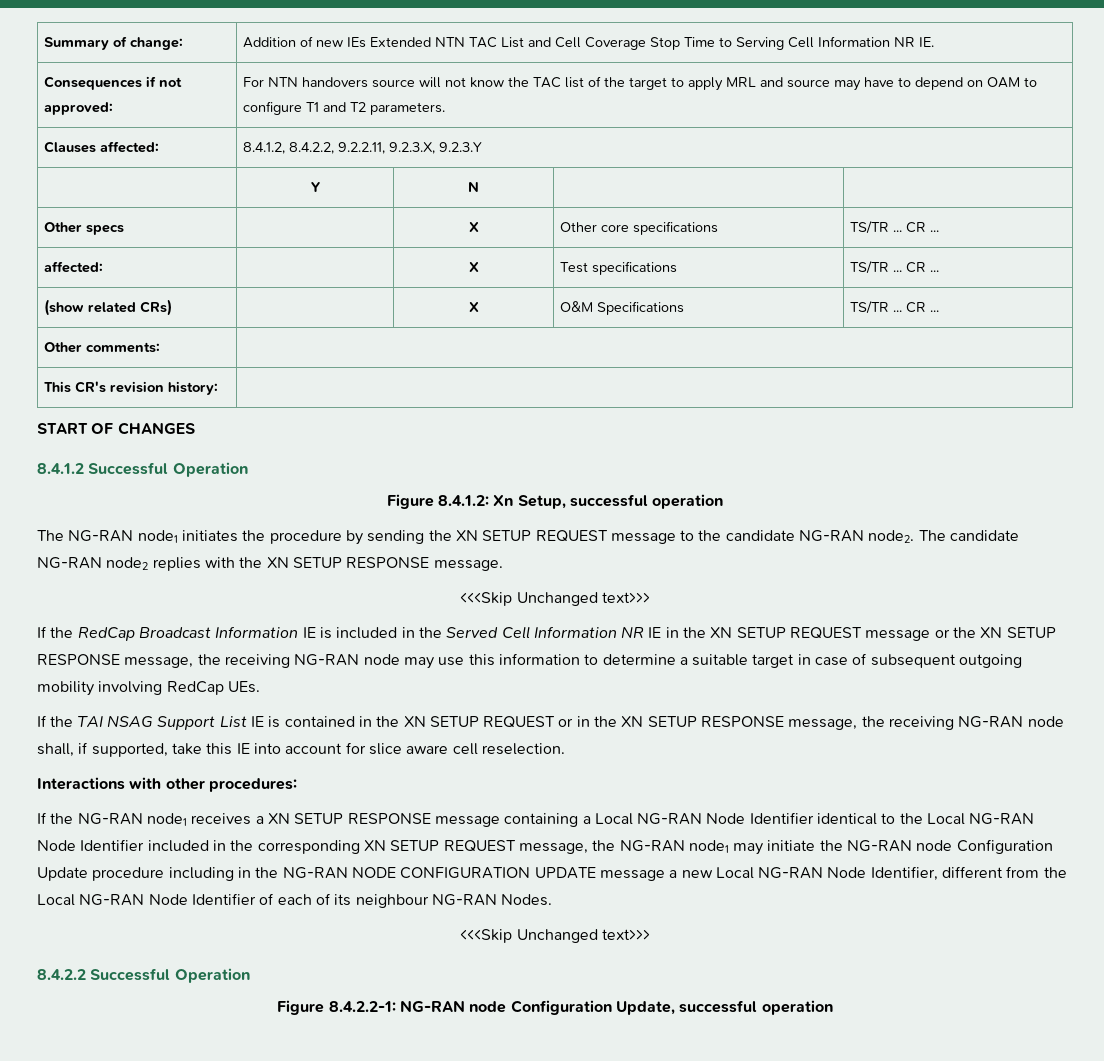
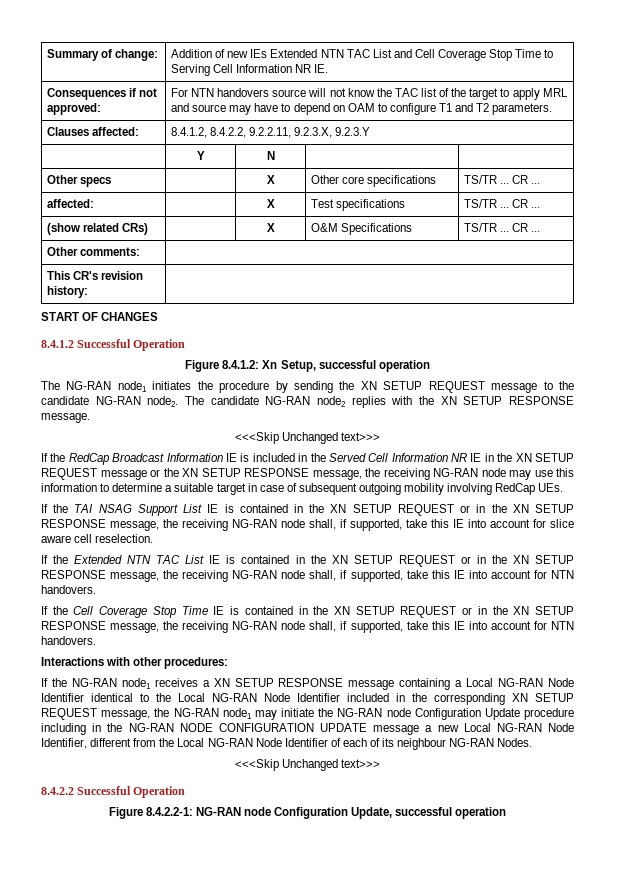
(565, 749) none -> [41,555,574,567] [41,570,574,582] [41,585,96,594] [41,606,574,618] [41,621,574,633] [41,636,96,645] // If the Extended NTN TAC List IE is contained in the XN SETUP REQUEST or in the XN SETUP RESPONSE message, the receiving NG-RAN node shall, if supported, take this IE into account for NTN handovers. // If the Cell Coverage Stop Time IE is contained in the XN SETUP REQUEST or in the XN SETUP RESPONSE message, the receiving NG-RAN node shall, if supported, take this IE into account for NTN handovers.

